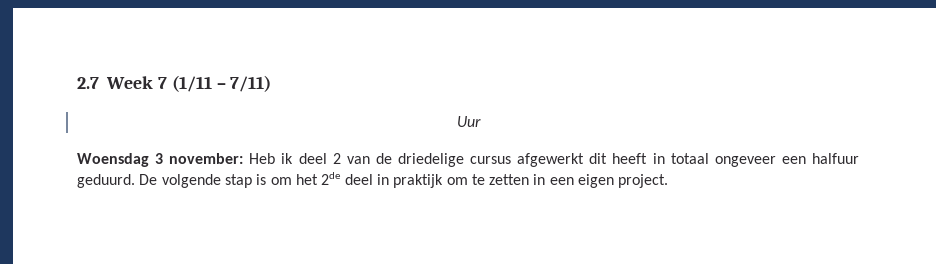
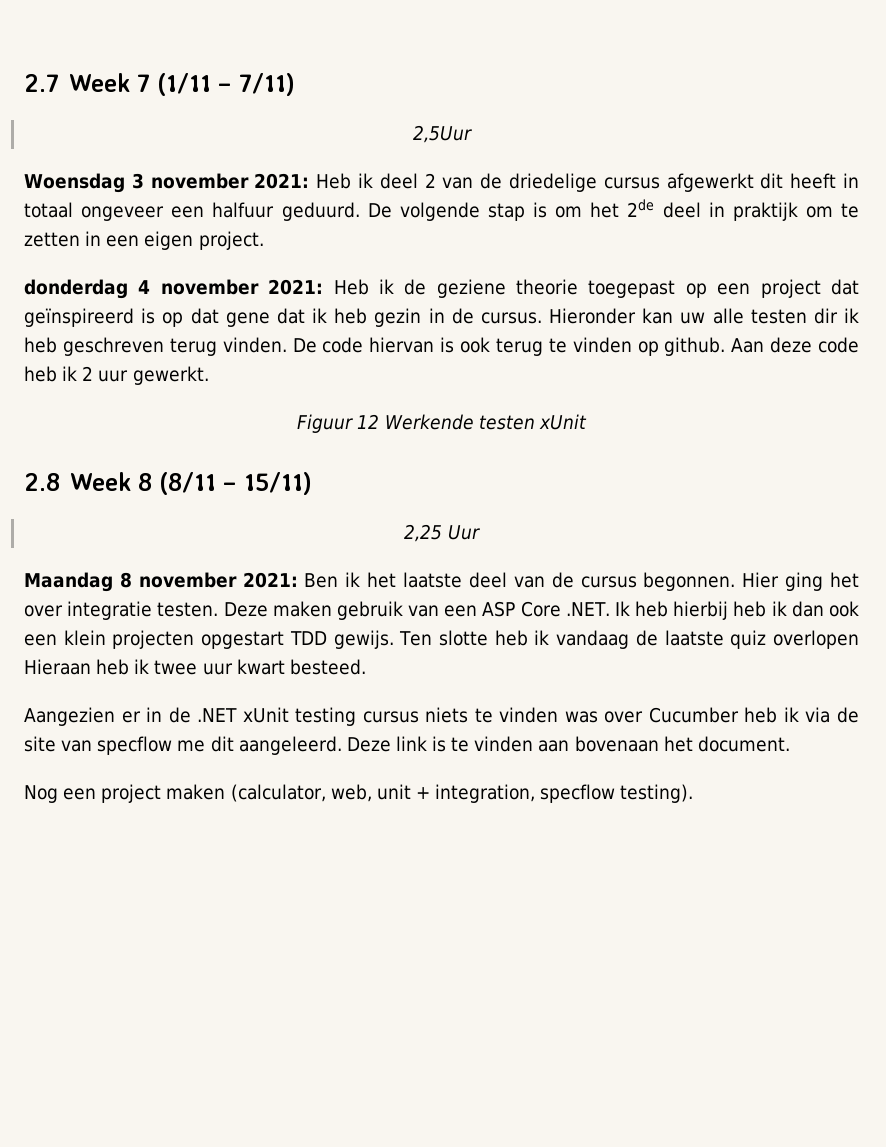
[456,116,481,127] Uur -> [412,125,472,143] 2,5Uur
[169,153,244,164] november: -> [150,173,310,189] november 2021:
(669, 181) none -> [24,279,859,299] [24,308,859,327] [24,337,859,356] [24,366,209,385] [297,414,587,433] [24,472,313,495] [404,524,480,542] [24,572,860,592] [24,601,859,620] [24,630,860,649] [24,659,366,675] [24,707,859,726] [24,736,790,755] [24,784,694,803] // donderdag 4 november 2021: Heb ik de geziene theorie toegepast op een project dat geïnspireerd is op dat gene dat ik heb gezin in de cursus. Hieronder kan uw alle testen dir ik heb geschreven terug vinden. De code hiervan is ook terug te vinden op github. Aan deze code heb ik 2 uur gewerkt. // Figuur 12 Werkende testen xUnit // 2.8 Week 8 (8/11 – 15/11) // 2,25 Uur // Maandag 8 november 2021: Ben ik het laatste deel van de cursus begonnen. Hier ging het over integratie testen. Deze maken gebruik van een ASP Core .NET. Ik heb hierbij heb ik dan ook een klein projecten opgestart TDD gewijs. Ten slotte heb ik vandaag de laatste quiz overlopen Hieraan heb ik twee uur kwart besteed. // Aangezien er in de .NET xUnit testing cursus niets te vinden was over Cucumber heb ik via de site van specflow me dit aangeleerd. Deze link is te vinden aan bovenaan het document. // Nog een project maken (calculator, web, unit + integration, specflow testing).

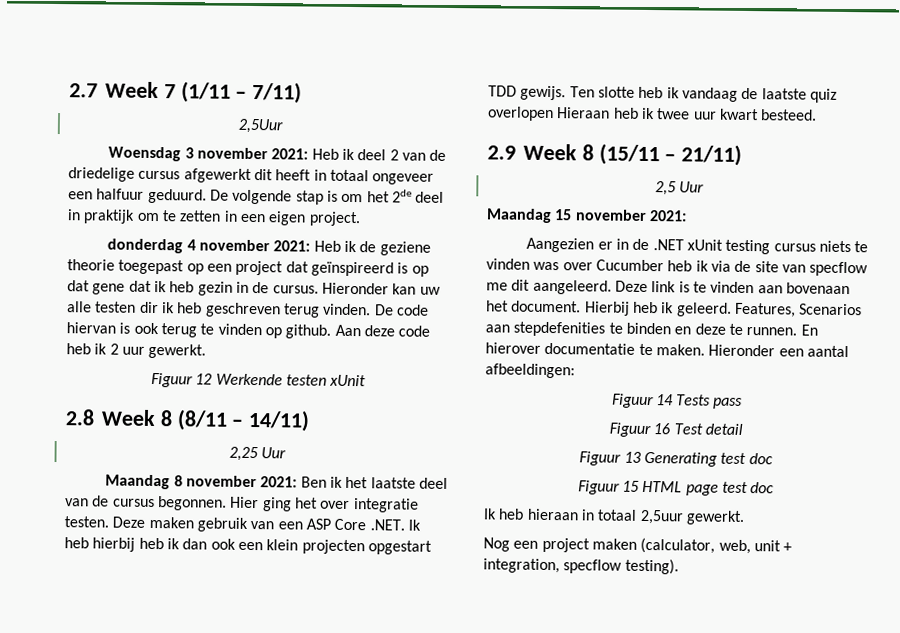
[244,472,313,495] 15/11) -> [248,409,311,432] 14/11)
(366, 667) none -> [487,143,743,166] [654,181,705,196] [486,208,687,224] // 2.9 Week 8 (15/11 – 21/11) // 2,5 Uur // Maandag 15 november 2021:
(790, 744) none -> [584,301,863,318] [485,321,818,337] [485,342,849,358] [485,363,575,379] [611,393,744,409] [609,422,743,438] [579,451,773,467] [577,480,775,496] [483,508,745,525] Hierbij heb ik geleerd. Features, Scenarios aan stepdefenities te binden en deze te runnen. En hierover documentatie te maken. Hieronder een aantal afbeeldingen: // Figuur 14 Tests pass // Figuur 16 Test detail // Figuur 13 Generating test doc // Figuur 15 HTML page test doc // Ik heb hieraan in totaal 2,5uur gewerkt.

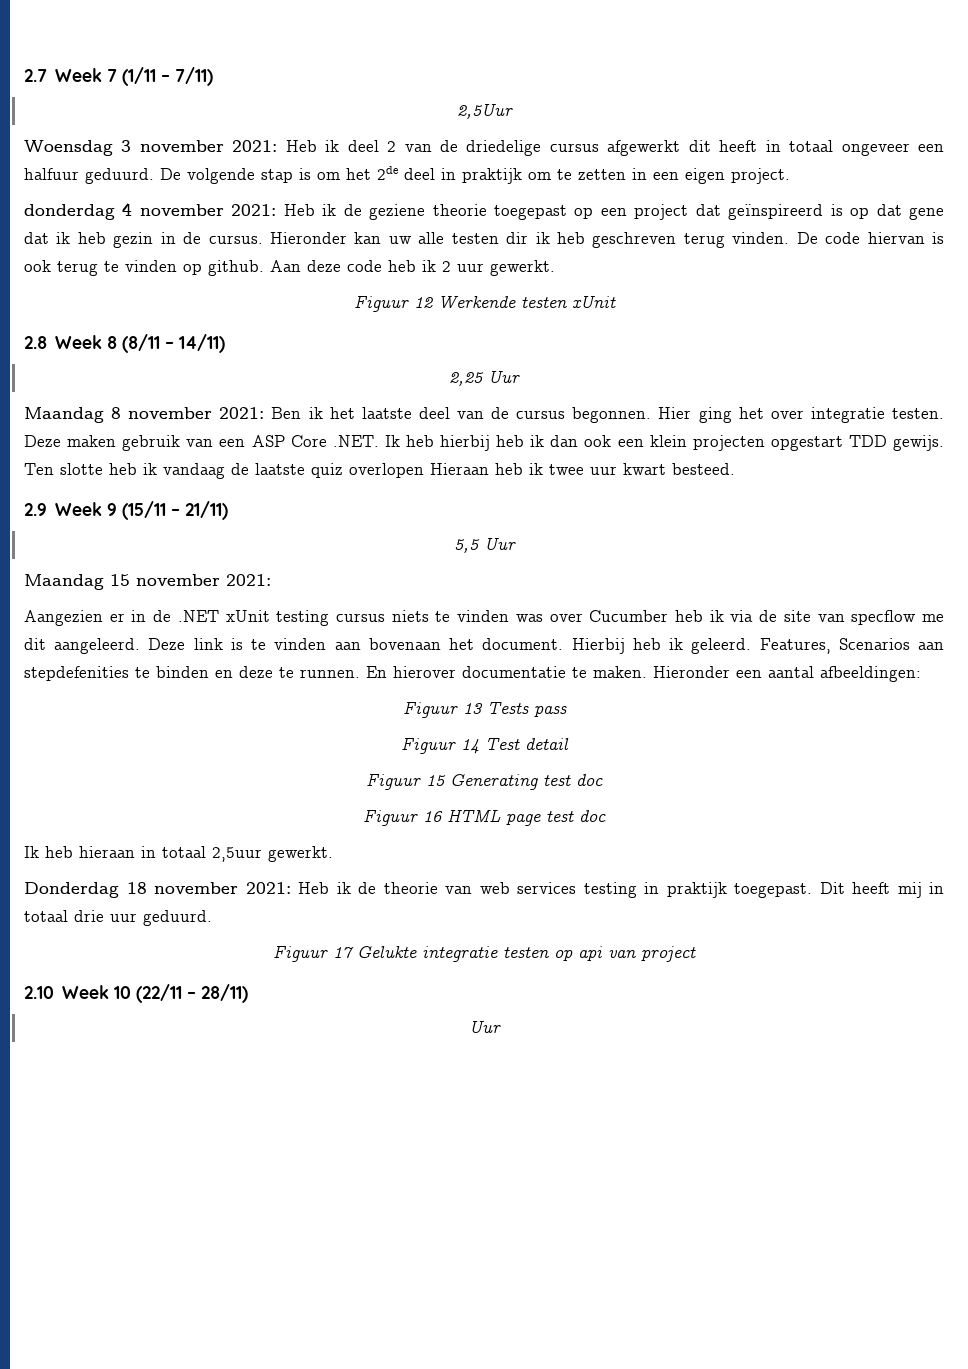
[581,144,594,161] 8 -> [107,503,118,516] 9
[654,181,676,196] 2,5 -> [453,539,480,553] 5,5
[655,394,674,406] 14 -> [462,703,483,714] 13
[653,423,671,435] 16 -> [460,739,479,754] 14
[623,451,641,463] 13 -> [426,775,446,786] 15
[622,480,640,492] 15 -> [423,811,443,822] 16
[483,537,793,555] [483,558,679,575] Nog een project maken (calculator, web, unit + integration, specflow testing). -> [24,882,944,898] [24,910,212,926] [273,946,696,962] [24,984,249,1003] [468,1020,501,1033] Donderdag 18 november 2021: Heb ik de theorie van web services testing in praktijk toegepast. Dit heeft mij in totaal drie uur geduurd. // Figuur 17 Gelukte integratie testen op api van project // 2.10 Week 10 (22/11 – 28/11) // Uur

